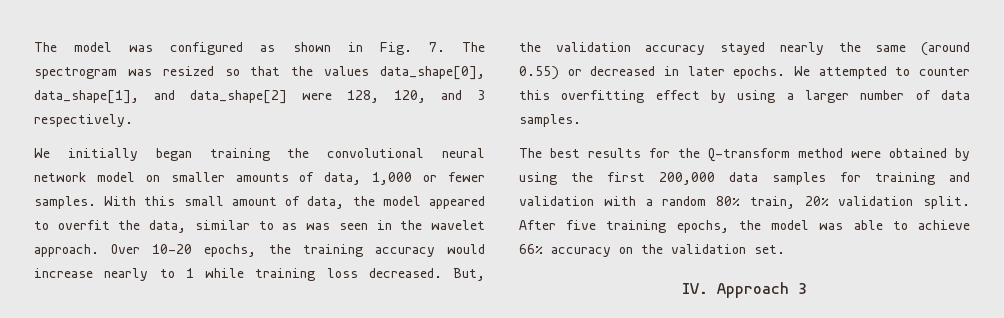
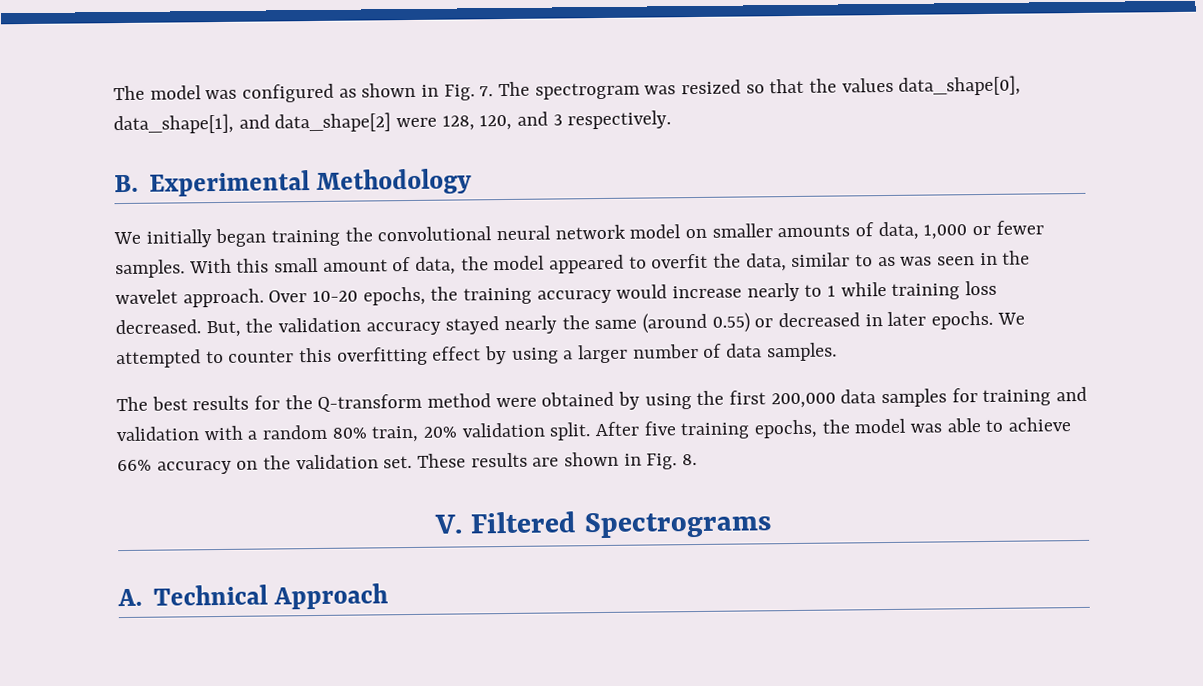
(133, 120) none -> [114,168,473,197] // B. Experimental Methodology
[682,282,807,298] // IV. Approach 3 -> [417,451,698,470] [434,511,772,539] [117,583,390,610] These results are shown in Fig. 8. // V. Filtered Spectrograms // A. Technical Approach

